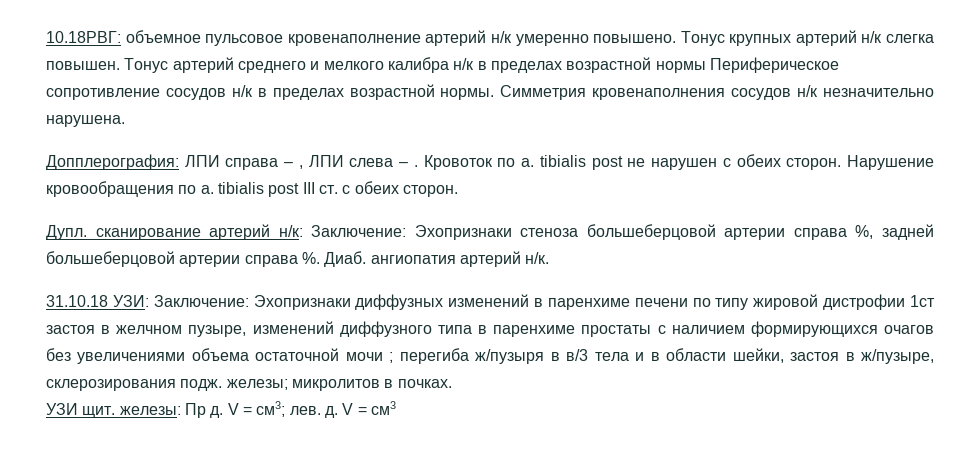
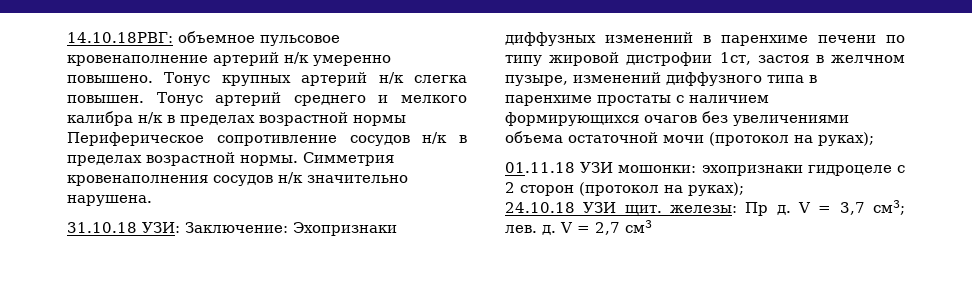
[46,31,121,43] 10.18РВГ: -> [67,32,173,43] 14.10.18РВГ:
[823,88,934,97] незначительно -> [307,175,408,183] значительно
[46,154,934,170] [46,181,458,197] [46,224,934,240] [46,251,550,267] // Допплерография: ЛПИ справа – , ЛПИ слева – . Кровоток по а. tibialis роst не нарушен с обеих сторон. Нарушение кровообращения по а. tibialis роst III ст. с обеих сторон. // Дупл. сканирование артерий н/к: Заключение: Эхопризнаки стеноза большеберцовой артерии справа %, задней большеберцовой артерии справа %. Диаб. ангиопатия артерий н/к. -> (152, 200) none
[909,295,935,307] 1ст -> [719,52,751,65] 1ст,
[389,348,935,364] [46,379,452,391] ; перегиба ж/пузыря в в/3 тела и в области шейки, застоя в ж/пузыре, склерозирования подж. железы; микролитов в почках. // -> [709,132,874,146] [505,162,905,176] [505,182,744,196] [505,202,575,213] (протокол на руках); // 01.11.18 УЗИ мошонки: эхопризнаки гидроцеле с 2 сторон (протокол на руках); // 24.10.18
(252, 411) none -> [839,202,865,215] 3,7
(367, 411) none -> [595,222,620,235] 2,7

